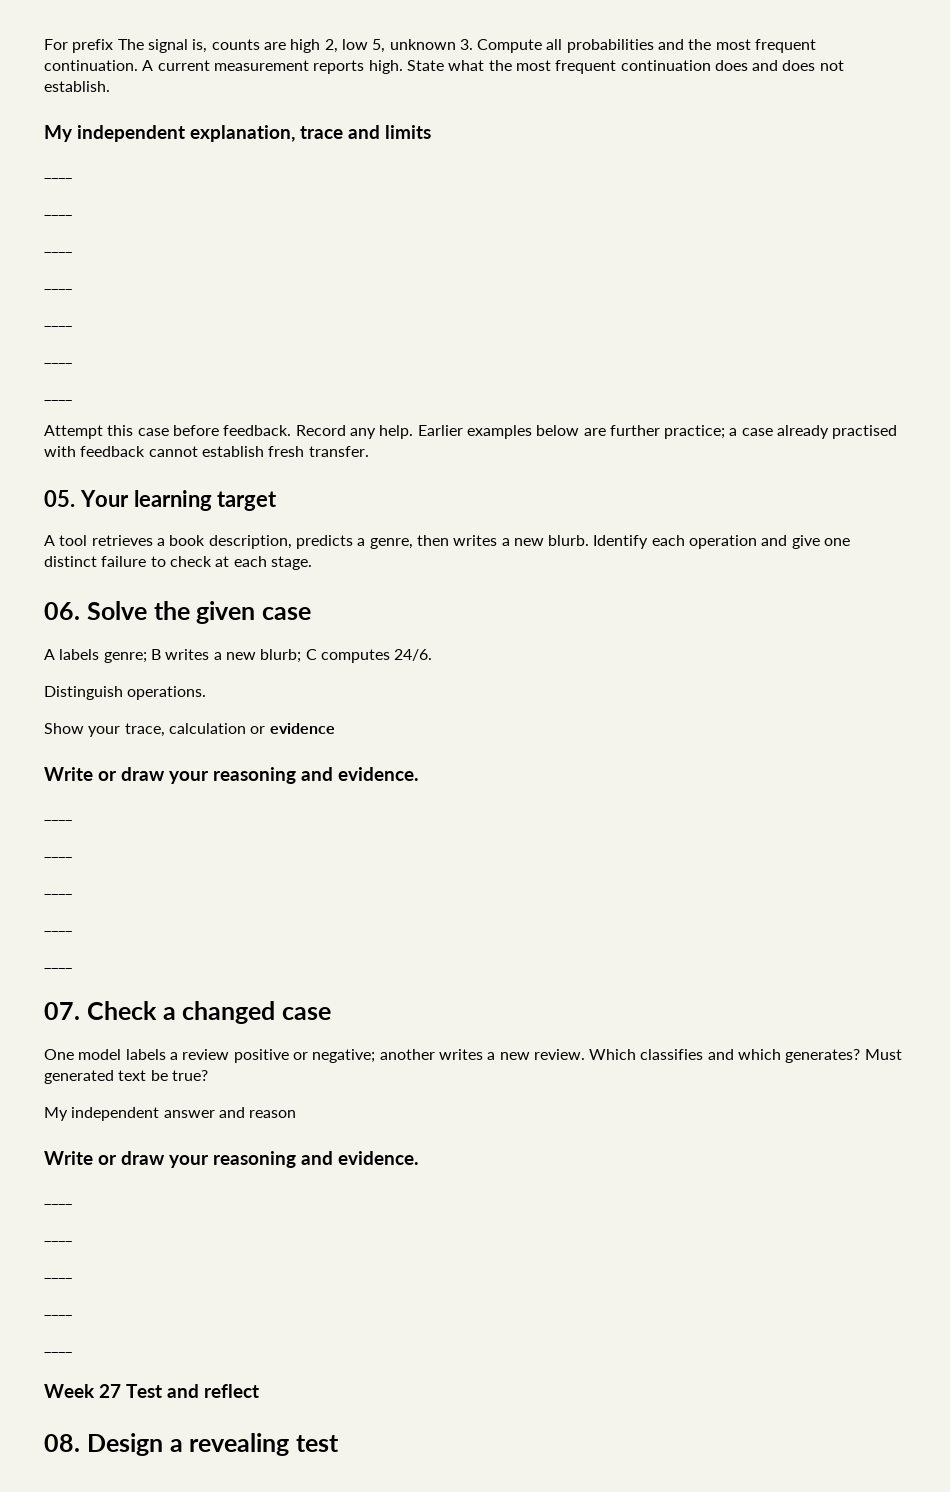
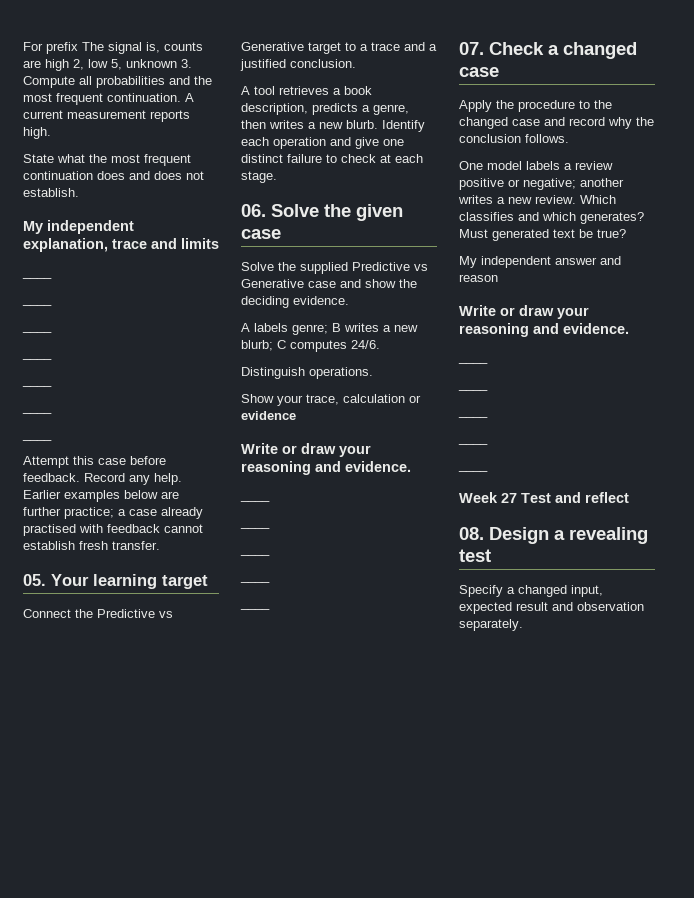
(403, 67) none -> (51, 133) //
(278, 501) none -> [23,609,173,618] [241,42,437,54] [240,59,356,71] // Connect the Predictive vs Generative target to a trace and a justified conclusion.
(311, 613) none -> [241,262,428,274] [241,279,417,288] [241,296,349,308] // Solve the supplied Predictive vs Generative case and show the deciding evidence.
(331, 1013) none -> [459,100,612,112] [459,117,654,129] [459,134,569,143] // Apply the procedure to the changed case and record why the conclusion follows.
(339, 1443) none -> [459,585,603,597] [459,602,644,614] [459,619,523,631] // Specify a changed input, expected result and observation separately.

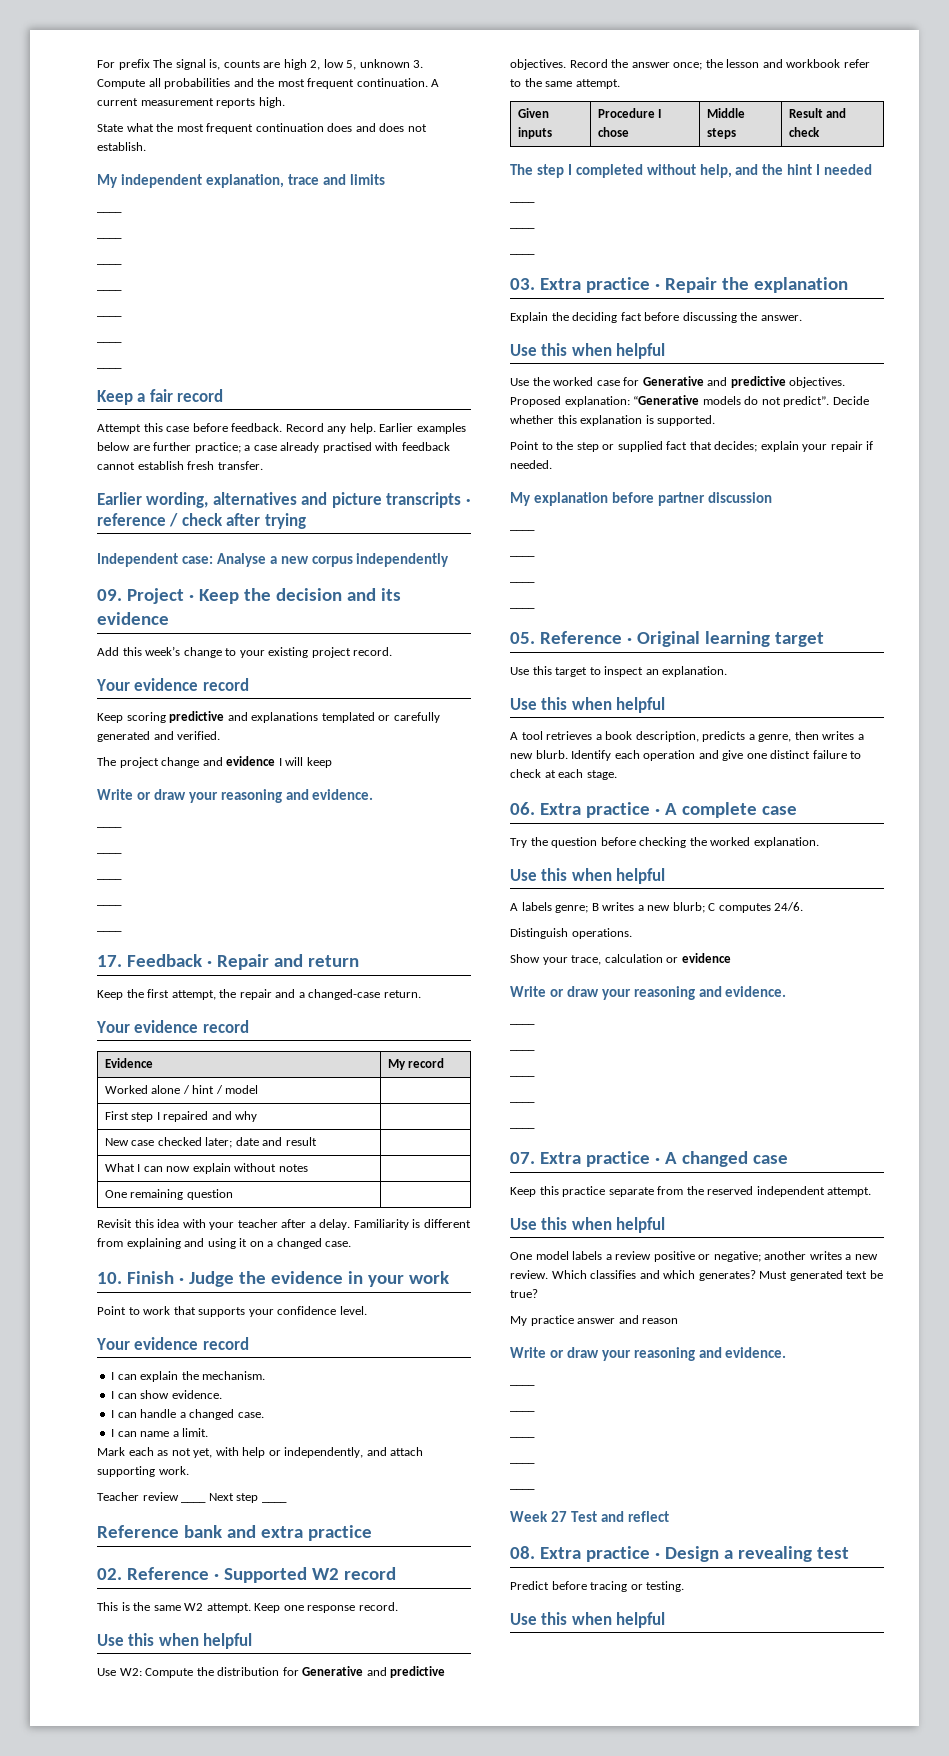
(52, 439) none -> [97,389,224,405] // Keep a fair record
[23,574,208,589] [23,609,173,618] [241,42,437,54] [240,59,356,71] 05. Your learning target // Connect the Predictive vs Generative target to a trace and a justified conclusion. -> [97,492,471,508] [97,513,306,529] [97,553,450,567] [97,588,401,604] [97,612,169,625] [97,646,393,658] [96,678,249,691] [97,711,440,723] [97,731,221,742] [97,756,332,768] [97,789,374,803] [97,826,122,828] [97,852,122,854] [97,878,122,880] [97,904,122,906] [97,930,122,932] [97,954,359,970] [97,989,421,1000] [96,1020,249,1033] [104,1058,153,1068] [387,1058,445,1070] [104,1085,259,1094] [104,1111,258,1122] [104,1137,317,1148] [104,1163,308,1174] [104,1189,233,1200] [97,1219,471,1230] [97,1238,352,1249] [97,1271,449,1287] [97,1306,367,1317] [96,1337,249,1350] [111,1371,266,1382] [111,1390,222,1399] [111,1409,264,1420] [111,1428,209,1437] [97,1447,424,1458] [97,1466,189,1477] [97,1492,179,1501] [181,1501,207,1503] [208,1493,287,1503] [97,1525,372,1541] [97,1567,396,1583] [97,1602,398,1613] [97,1633,253,1649] [97,1666,446,1678] [510,59,870,70] [510,78,620,89] [517,108,549,118] [517,127,552,139] [597,108,662,118] [597,127,629,137] [706,108,745,118] [706,128,736,139] [788,108,847,118] [788,127,820,137] [510,164,873,178] [510,201,535,203] [510,227,535,229] [510,253,535,255] [510,277,848,293] [510,312,802,323] [510,343,666,359] [510,376,846,388] [510,395,869,407] [510,415,716,426] [510,441,874,452] [510,460,552,469] [510,492,772,506] [510,529,535,531] [510,555,535,557] [510,581,535,583] [510,607,535,609] [510,631,824,647] [510,666,728,677] [510,697,666,713] Earlier wording, alternatives and picture transcripts · reference / check after trying // Independent case: Analyse a new corpus independently // 09. Project · Keep the decision and its evidence // Add this week’s change to your existing project record. // Your evidence record // Keep scoring predictive and explanations templated or carefully generated and verified. // The project change and evidence I will keep // Write or draw your reasoning and evidence. // ____ // ____ // ____ // ____ // ____ // 17. Feedback · Repair and return // Keep the first attempt, the repair and a changed-case return. // Your evidence record // Evidence | My record // Worked alone / hint / model | // First step I repaired and why | // New case checked later; date and result | // What I can now explain without notes | // One remaining question | // Revisit this idea with your teacher after a delay. Familiarity is different from explaining and using it on a changed case. // 10. Finish · Judge the evidence in your work // Point to work that supports your confidence level. // Your evidence record // I can explain the mechanism. // I can show evidence. // I can handle a changed case. // I can name a limit. // Mark each as not yet, with help or independently, and attach supporting work. // Teacher review ____ Next step ____ // Reference bank and extra practice // 02. Reference · Supported W2 record // This is the same W2 attempt. Keep one response record. // Use this when helpful // Use W2: Compute the distribution for Generative and predictive objectives. Record the answer once; the lesson and workbook refer to the same attempt. // Given inputs | Procedure I chose | Middle steps | Result and check // The step I completed without help, and the hint I needed // ____ // ____ // ____ // 03. Extra practice · Repair the explanation // Explain the deciding fact before discussing the answer. // Use this when helpful // Use the worked case for Generative and predictive objectives. Proposed explanation: “Generative models do not predict”. Decide whether this explanation is supported. // Point to the step or supplied fact that decides; explain your repair if needed. // My explanation before partner discussion // ____ // ____ // ____ // ____ // 05. Reference · Original learning target // Use this target to inspect an explanation. // Use this when helpful
[271,204,403,221] [241,229,281,239] [241,262,428,274] [241,279,417,288] [241,296,349,308] Solve the given case // Solve the supplied Predictive vs Generative case and show the deciding evidence. -> [539,802,797,818] [510,837,819,848] [510,868,666,884] Extra practice · A complete case // Try the question before checking the worked explanation. // Use this when helpful
[489,42,637,59] [459,67,499,77] [459,100,612,112] [459,117,654,129] [459,134,569,143] Check a changed case // Apply the procedure to the changed case and record why the conclusion follows. -> [539,1151,788,1167] [510,1186,872,1197] [510,1217,666,1233] Extra practice · A changed case // Keep this practice separate from the reserved independent attempt. // Use this when helpful
[481,256,551,268] independent -> [530,1315,574,1326] practice
(484, 533) none -> [539,1546,660,1562] Extra practice ·
[459,585,603,597] [459,602,644,614] [459,619,523,631] Specify a changed input, expected result and observation separately. -> [510,1581,685,1592] [510,1612,666,1628] Predict before tracing or testing. // Use this when helpful

